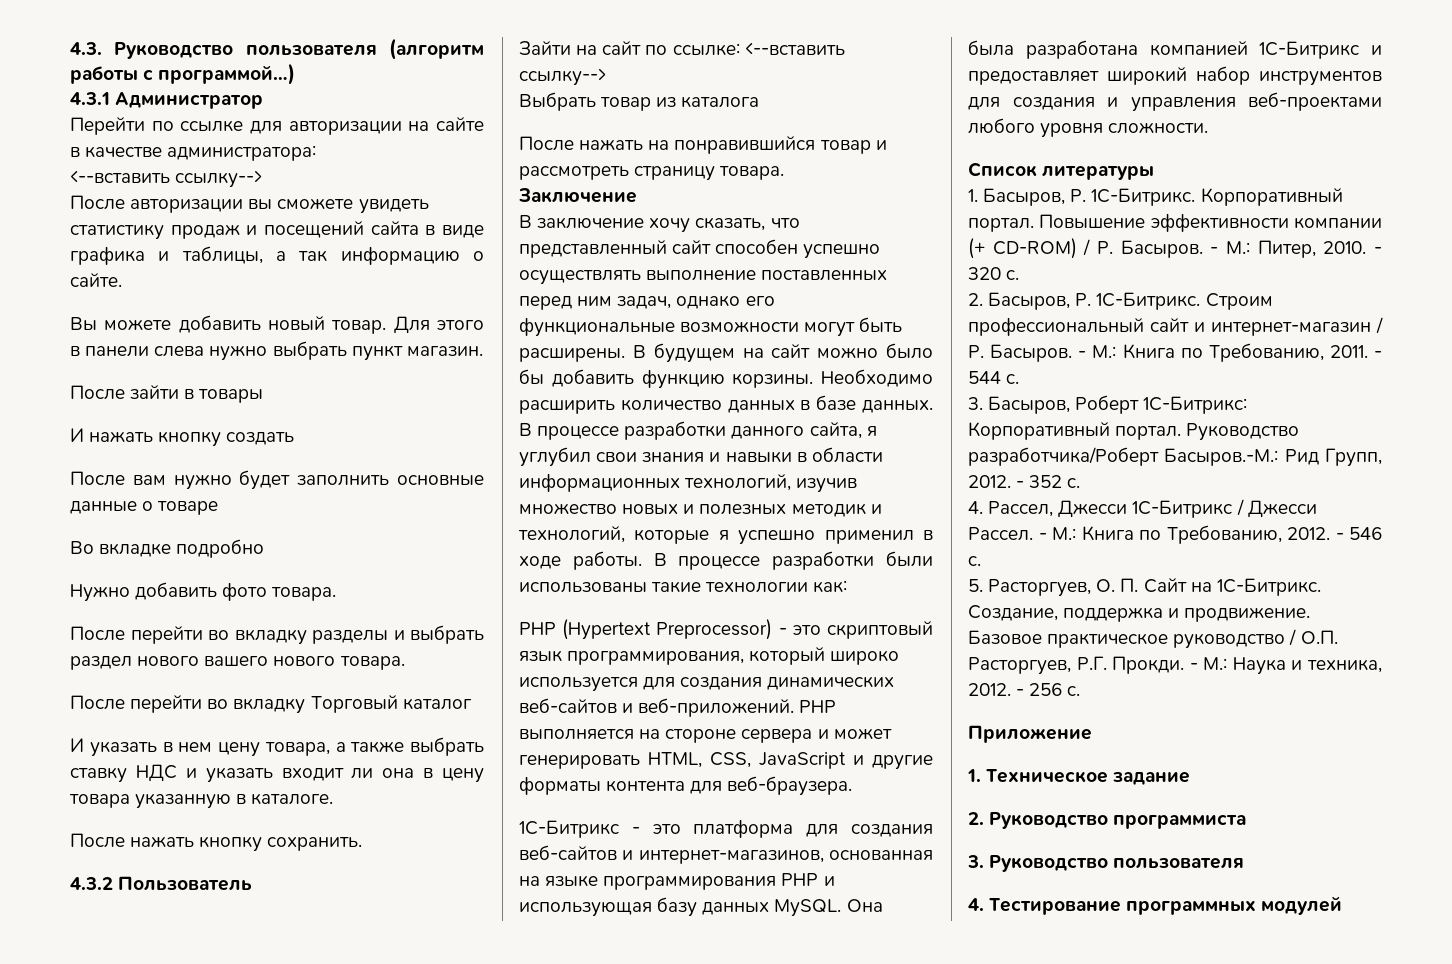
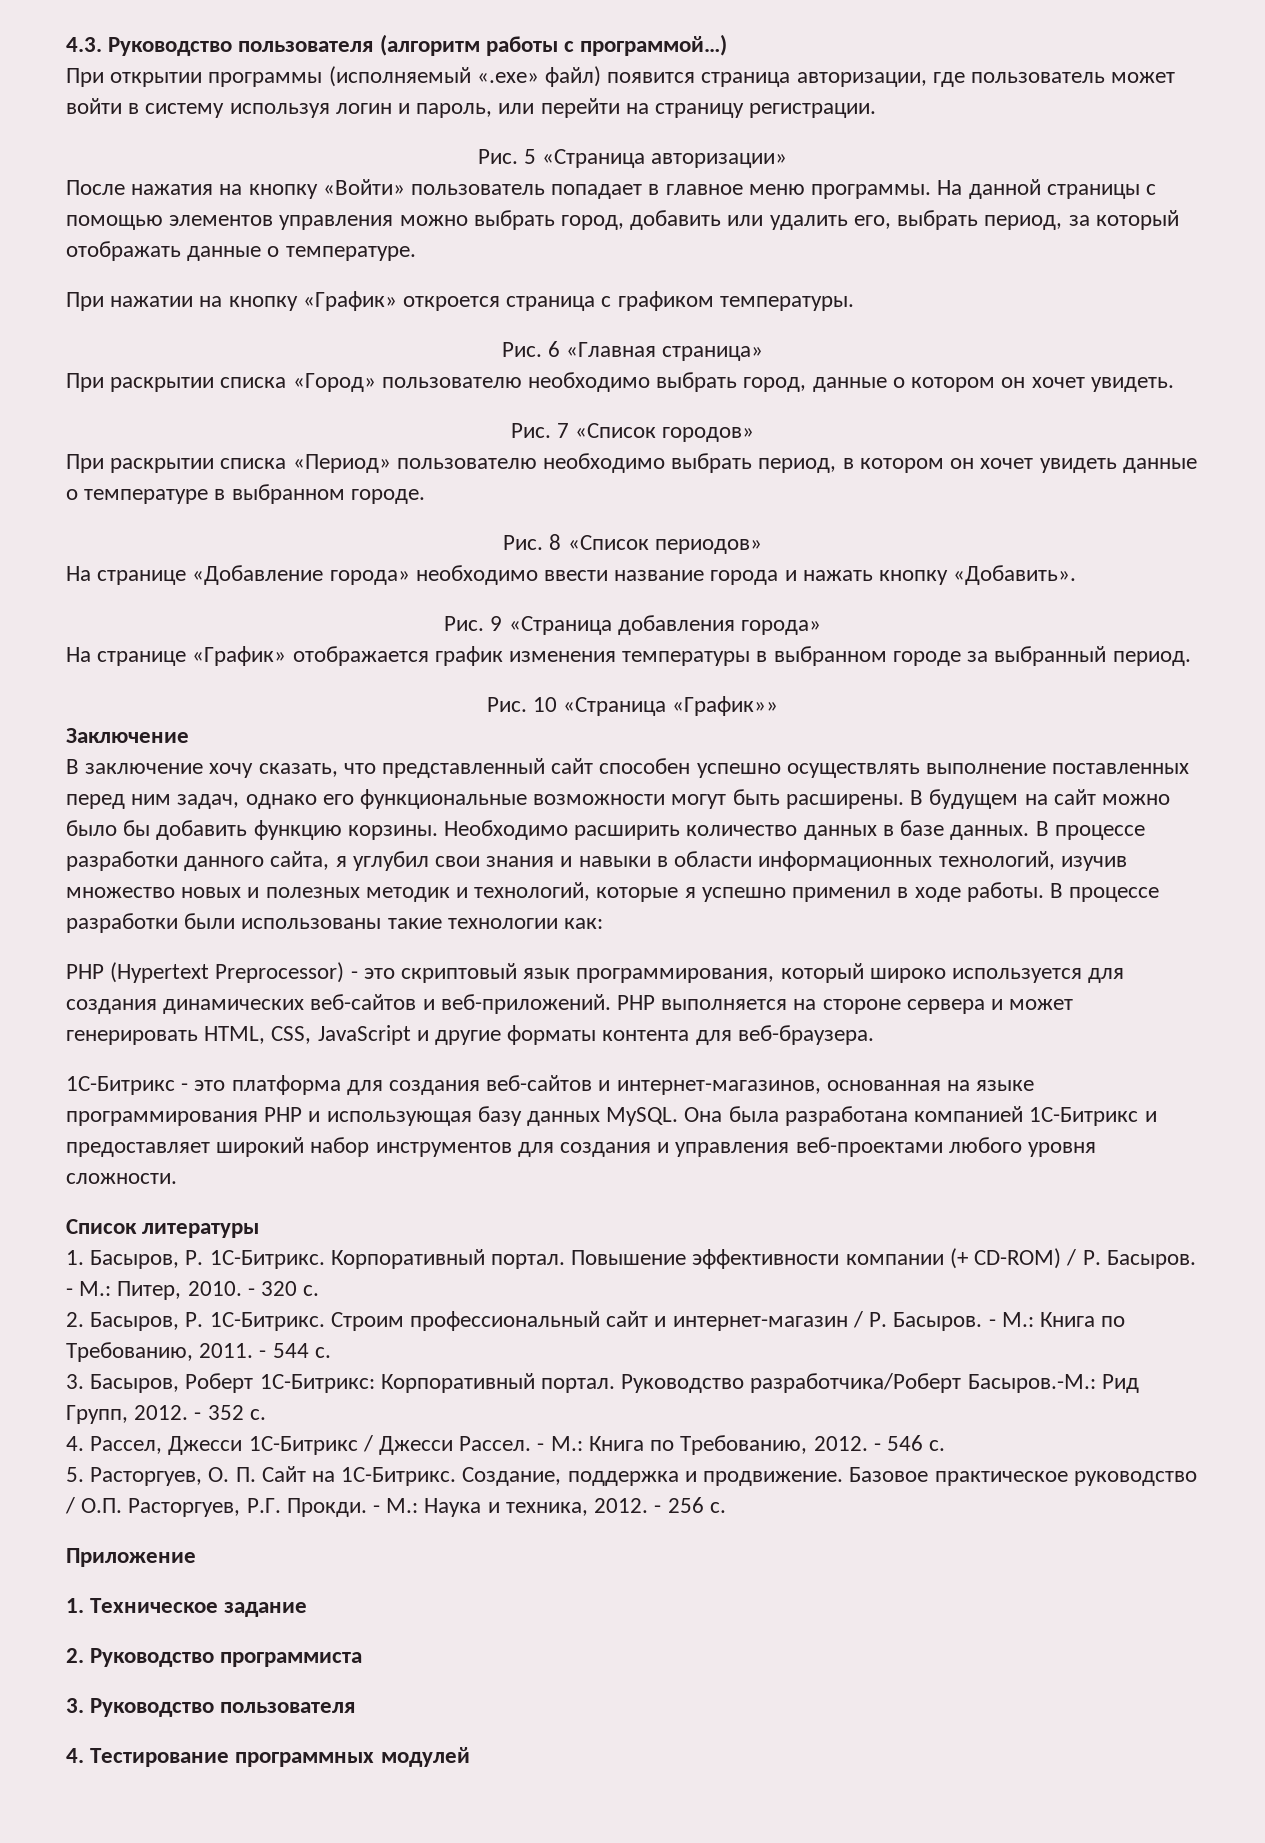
[70,92,264,109] [70,117,485,135] [70,145,317,161] [70,170,263,188] [70,195,429,214] [70,221,485,240] [70,246,484,265] [70,273,122,287] [70,315,484,334] [70,341,483,361] [70,385,264,403] [70,428,295,447] [70,470,485,490] [70,501,219,515] [70,539,265,558] [70,582,337,602] [70,625,484,645] [70,656,405,670] [70,695,472,714] [70,737,484,757] [70,764,484,783] [69,793,334,809] [70,833,363,852] [70,876,253,891] [519,41,845,56] [519,68,606,86] [519,92,760,111] [519,136,887,154] [519,166,785,181] 4.3.1 Администратор // Перейти по ссылке для авторизации на сайте в качестве администратора: // <--вставить ссылку--> // После авторизации вы сможете увидеть статистику продаж и посещений сайта в виде графика и таблицы, а так информацию о сайте. // Вы можете добавить новый товар. Для этого в панели слева нужно выбрать пункт магазин. // После зайти в товары // И нажать кнопку создать // После вам нужно будет заполнить основные данные о товаре // Во вкладке подробно // Нужно добавить фото товара. // После перейти во вкладку разделы и выбрать раздел нового вашего нового товара. // После перейти во вкладку Торговый каталог // И указать в нем цену товара, а также выбрать ставку НДС и указать входит ли она в цену товара указанную в каталоге. // После нажать кнопку сохранить. // 4.3.2 Пользователь // Зайти на сайт по ссылке: <--вставить ссылку--> // Выбрать товар из каталога // После нажать на понравившийся товар и рассмотреть страницу товара. -> [66,66,1176,87] [66,98,877,118] [477,149,788,168] [66,179,1156,199] [66,210,1179,230] [66,241,416,261] [66,291,854,311] [501,341,764,361] [66,372,1174,392] [510,423,755,442] [66,453,1197,473] [66,484,425,504] [503,534,762,554] [66,565,1077,585] [444,615,821,635] [66,646,1191,666] [486,696,779,716] При открытии программы (исполняемый «.exe» файл) появится страница авторизации, где пользователь может войти в сиcтему используя логин и пароль, или перейти на страницу регистрации. // Рис. 5 «Страница авторизации» // После нажатия на кнопку «Войти» пользователь попадает в главное меню программы. На данной страницы с помощью элементов управления можно выбрать город, добавить или удалить его, выбрать период, за который отображать данные о температуре. // При нажатии на кнопку «График» откроется страница с графиком температуры. // Рис. 6 «Главная страница» // При раскрытии списка «Город» пользователю необходимо выбрать город, данные о котором он хочет увидеть. // Рис. 7 «Список городов» // При раскрытии списка «Период» пользователю необходимо выбрать период, в котором он хочет увидеть данные о температуре в выбранном городе. // Рис. 8 «Список периодов» // На странице «Добавление города» необходимо ввести название города и нажать кнопку «Добавить». // Рис. 9 «Страница добавления города» // На странице «График» отображается график изменения температуры в выбранном городе за выбранный период. // Рис. 10 «Страница «График»»

